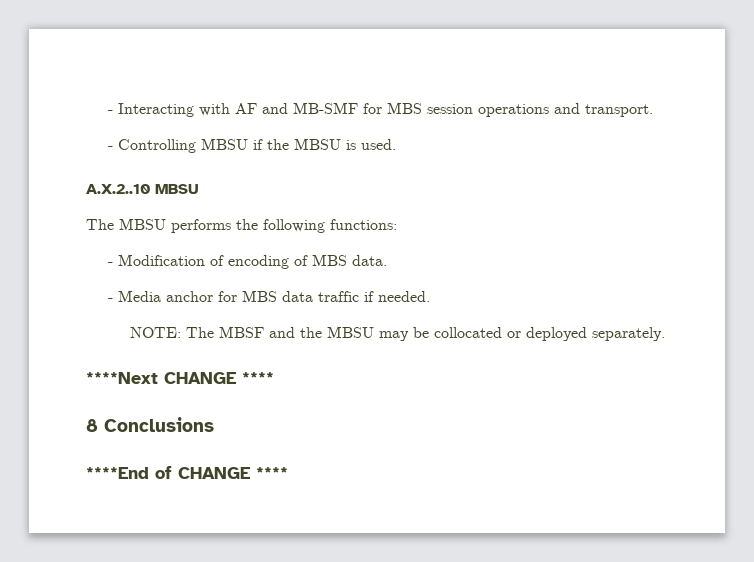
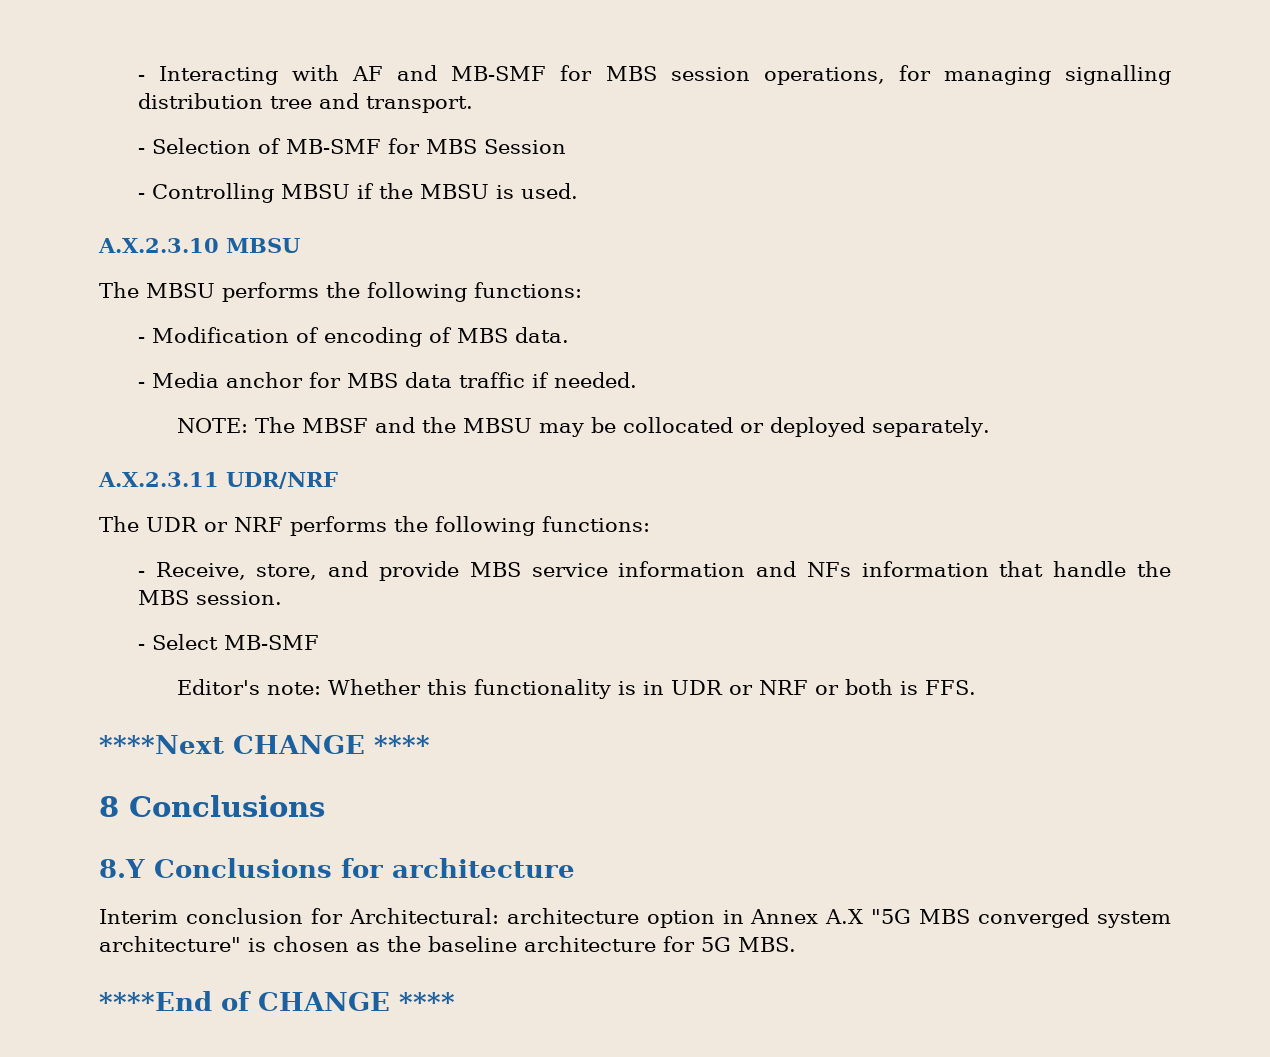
[478,103,654,117] operations and transport. -> [763,65,1172,85] [137,93,473,113] [137,138,566,154] operations, for managing signalling distribution tree and transport. // - Selection of MB-SMF for MBS Session
[86,184,150,194] A.X.2..10 -> [98,238,219,253] A.X.2.3.10
(666, 334) none -> [98,472,338,489] [99,516,650,536] [137,561,1171,581] [137,590,282,605] [137,634,319,650] [176,679,976,699] // A.X.2.3.11 UDR/NRF // The UDR or NRF performs the following functions: // - Receive, store, and provide MBS service information and NFs information that handle the MBS session. // - Select MB-SMF // Editor's note: Whether this functionality is in UDR or NRF or both is FFS.
(214, 424) none -> [99,858,575,878] [99,908,1171,928] [99,936,796,952] // 8.Y Conclusions for architecture // Interim conclusion for Architectural: architecture option in Annex A.X "5G MBS converged system architecture" is chosen as the baseline architecture for 5G MBS.

